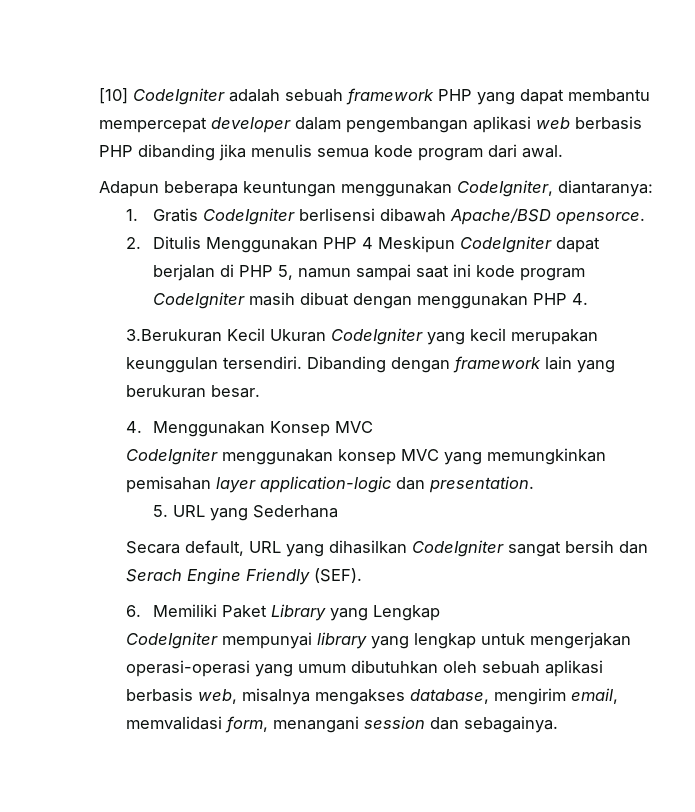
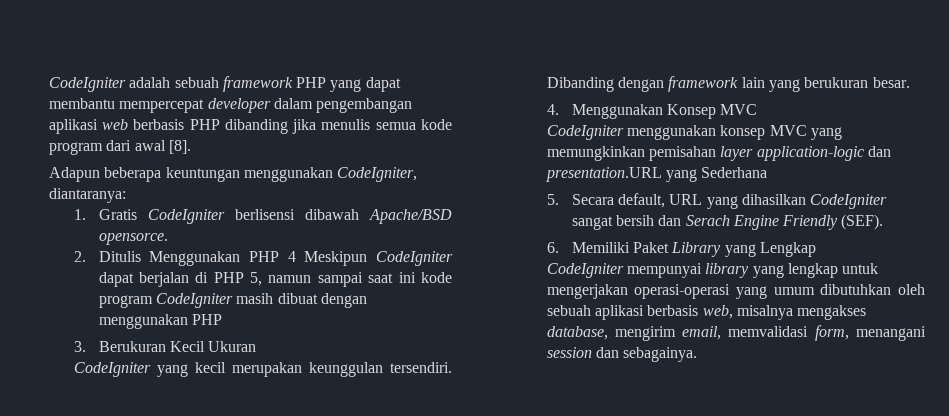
[98,88,128,104] [10] -> (48, 84) none
[521,145,563,158] awal. -> [134,140,191,154] awal [8].
[571,293,588,305] [125,329,222,342] 4. // 3.Berukuran -> [73,341,166,352] // 3. Berukuran
(326, 335) none -> (257, 346) //
[428,476,534,493] [152,505,205,517] presentation. // 5. URL -> [545,167,662,182] presentation.URL
(338, 511) none -> [546,194,559,205] 5.

